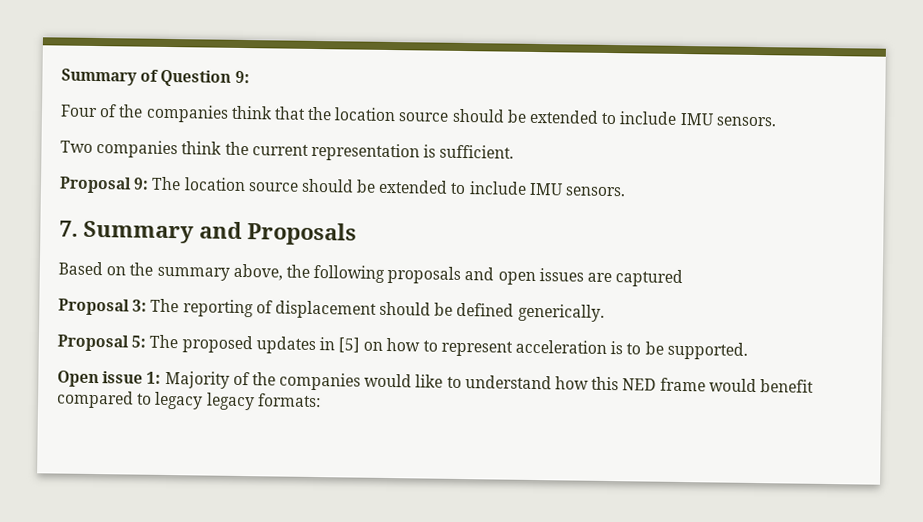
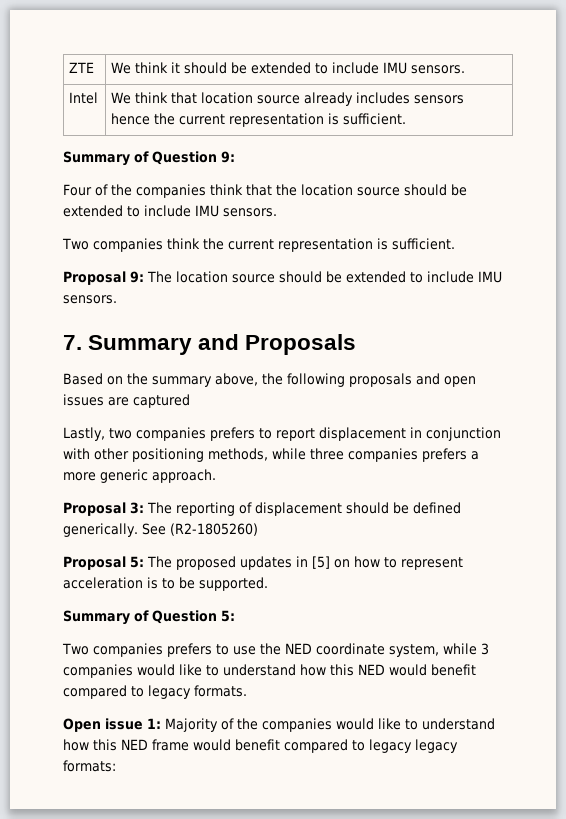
(61, 77) none -> [69,62,95,73] [111,62,466,74] [69,92,99,104] [111,92,465,106] [111,113,407,127] ZTE | We think it should be extended to include IMU sensors. // Intel | We think that location source already includes sensors hence the current representation is sufficient. //
(684, 278) none -> [63,427,501,441] [63,448,479,462] [63,469,216,483] // Lastly, two companies prefers to report displacement in conjunction with other positioning methods, while three companies prefers a more generic approach.
(605, 312) none -> [141,523,258,536] See (R2-1805260)
(748, 350) none -> [63,610,235,625] [62,643,489,657] [63,664,476,678] [63,685,247,699] // Summary of Question 5: // Two companies prefers to use the NED coordinate system, while 3 companies would like to understand how this NED would benefit compared to legacy formats.

